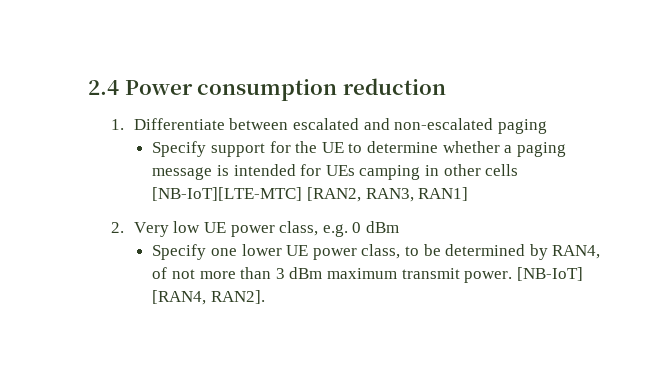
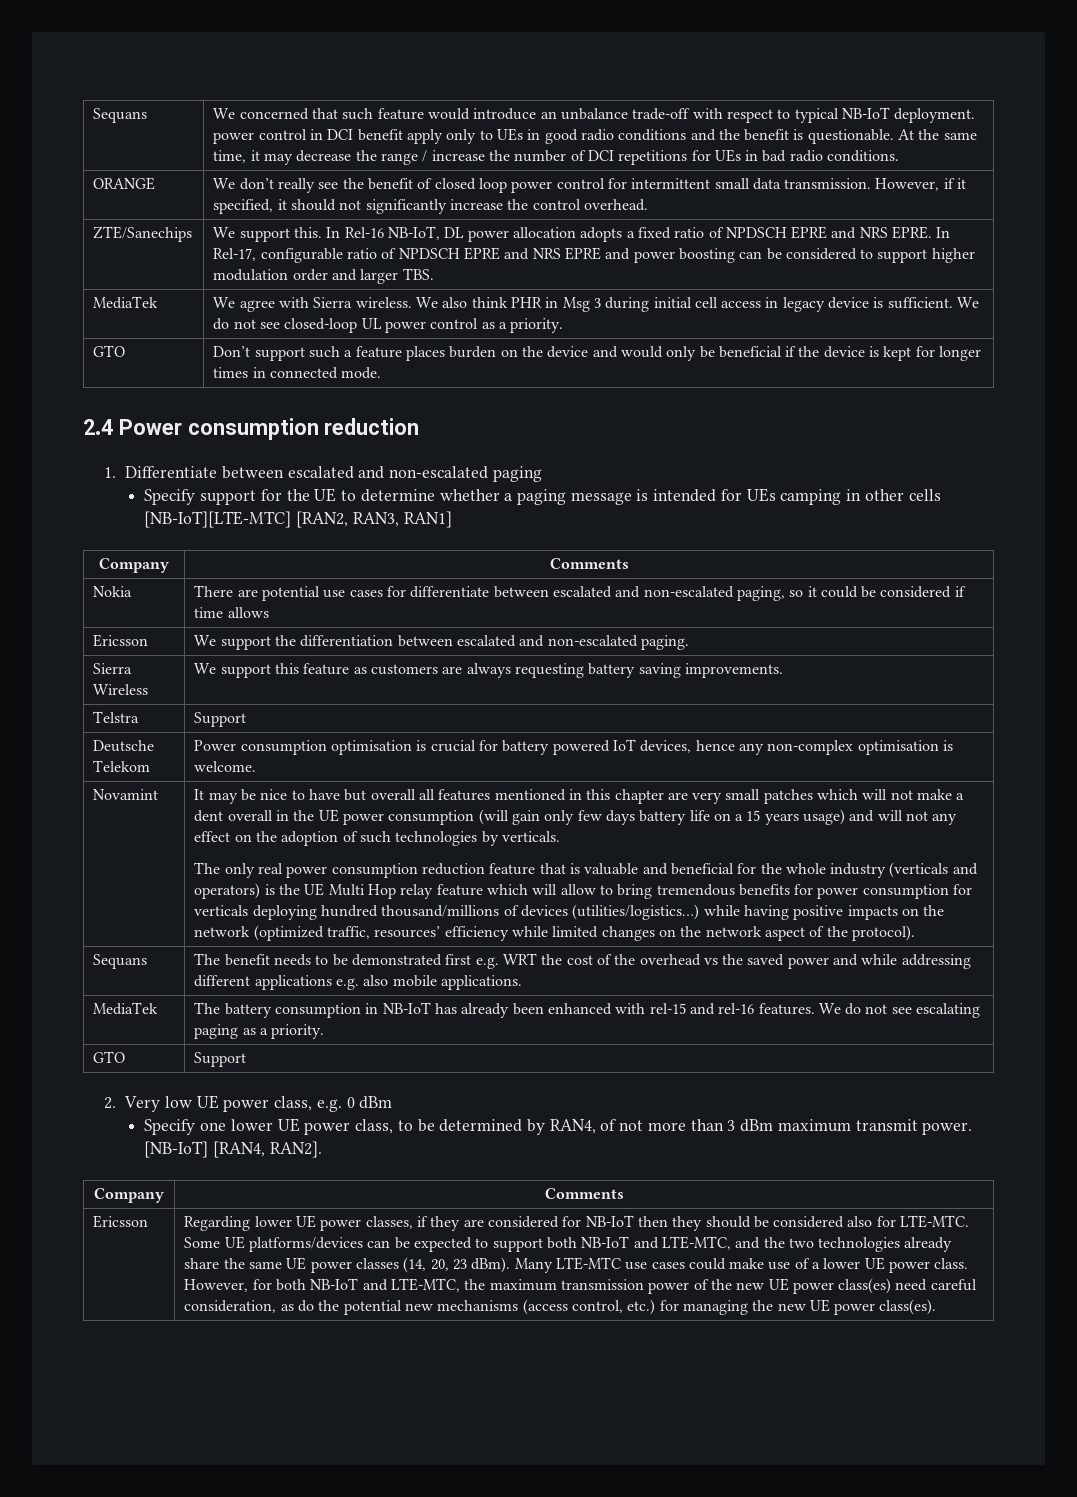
(88, 87) none -> [93,108,148,123] [213,107,976,123] [213,128,977,144] [213,149,900,165] [93,177,156,190] [213,178,967,193] [213,199,648,214] [93,226,193,242] [213,226,951,242] [213,247,975,263] [213,268,434,284] [93,296,159,309] [213,297,980,312] [213,318,564,333] [93,345,126,357] [213,346,982,361] [213,367,382,379] Sequans | We concerned that such feature would introduce an unbalance trade-off with respect to typical NB-IoT deployment. power control in DCI benefit apply only to UEs in good radio conditions and the benefit is questionable. At the same time, it may decrease the range / increase the number of DCI repetitions for UEs in bad radio conditions. // ORANGE | We don’t really see the benefit of closed loop power control for intermittent small data transmission. However, if it specified, it should not significantly increase the control overhead. // ZTE/Sanechips | We support this. In Rel-16 NB-IoT, DL power allocation adopts a fixed ratio of NPDSCH EPRE and NRS EPRE. In Rel-17, configurable ratio of NPDSCH EPRE and NRS EPRE and power boosting can be considered to support higher modulation order and larger TBS. // MediaTek | We agree with Sierra wireless. We also think PHR in Msg 3 during initial cell access in legacy device is sufficient. We do not see closed-loop UL power control as a priority. // GTO | Don’t support such a feature places burden on the device and would only be beneficial if the device is kept for longer times in connected mode. //
(469, 194) none -> [99,558,169,573] [549,558,629,569] [93,586,133,597] [194,585,966,601] [194,607,269,618] [93,634,149,647] [194,635,689,650] [93,663,133,674] [93,684,149,695] [194,663,783,678] [93,711,140,723] [194,712,247,727] [93,740,155,752] [93,760,151,772] [194,739,953,755] [194,761,257,772] [93,789,159,800] [194,789,965,804] [194,809,958,825] [194,831,560,846] [194,862,978,878] [194,883,973,899] [194,904,945,920] [194,925,915,941] [93,954,148,969] [194,953,971,969] [194,975,522,990] [93,1002,159,1015] [194,1002,981,1018] [194,1024,325,1039] [93,1051,126,1063] [194,1052,247,1067] // Company | Comments // Nokia | There are potential use cases for differentiate between escalated and non-escalated paging, so it could be considered if time allows // Ericsson | We support the differentiation between escalated and non-escalated paging. // Sierra Wireless | We support this feature as customers are always requesting battery saving improvements. // Telstra | Support // Deutsche Telekom | Power consumption optimisation is crucial for battery powered IoT devices, hence any non-complex optimisation is welcome. // Novamint | It may be nice to have but overall all features mentioned in this chapter are very small patches which will not make a dent overall in the UE power consumption (will gain only few days battery life on a 15 years usage) and will not any effect on the adoption of such technologies by verticals. // The only real power consumption reduction feature that is valuable and beneficial for the whole industry (verticals and operators) is the UE Multi Hop relay feature which will allow to bring tremendous benefits for power consumption for verticals deploying hundred thousand/millions of devices (utilities/logistics…) while having positive impacts on the network (optimized traffic, resources’ efficiency while limited changes on the network aspect of the protocol). // Sequans | The benefit needs to be demonstrated first e.g. WRT the cost of the overhead vs the saved power and while addressing different applications e.g. also mobile applications. // MediaTek | The battery consumption in NB-IoT has already been enhanced with rel-15 and rel-16 features. We do not see escalating paging as a priority. // GTO | Support
(266, 297) none -> [94,1188,164,1203] [544,1188,624,1199] [93,1215,149,1228] [184,1215,970,1231] [184,1236,953,1252] [184,1257,969,1273] [184,1278,977,1294] [184,1299,937,1315] // Company | Comments // Ericsson | Regarding lower UE power classes, if they are considered for NB-IoT then they should be considered also for LTE-MTC. Some UE platforms/devices can be expected to support both NB-IoT and LTE-MTC, and the two technologies already share the same UE power classes (14, 20, 23 dBm). Many LTE-MTC use cases could make use of a lower UE power class. However, for both NB-IoT and LTE-MTC, the maximum transmission power of the new UE power class(es) need careful consideration, as do the potential new mechanisms (access control, etc.) for managing the new UE power class(es).

